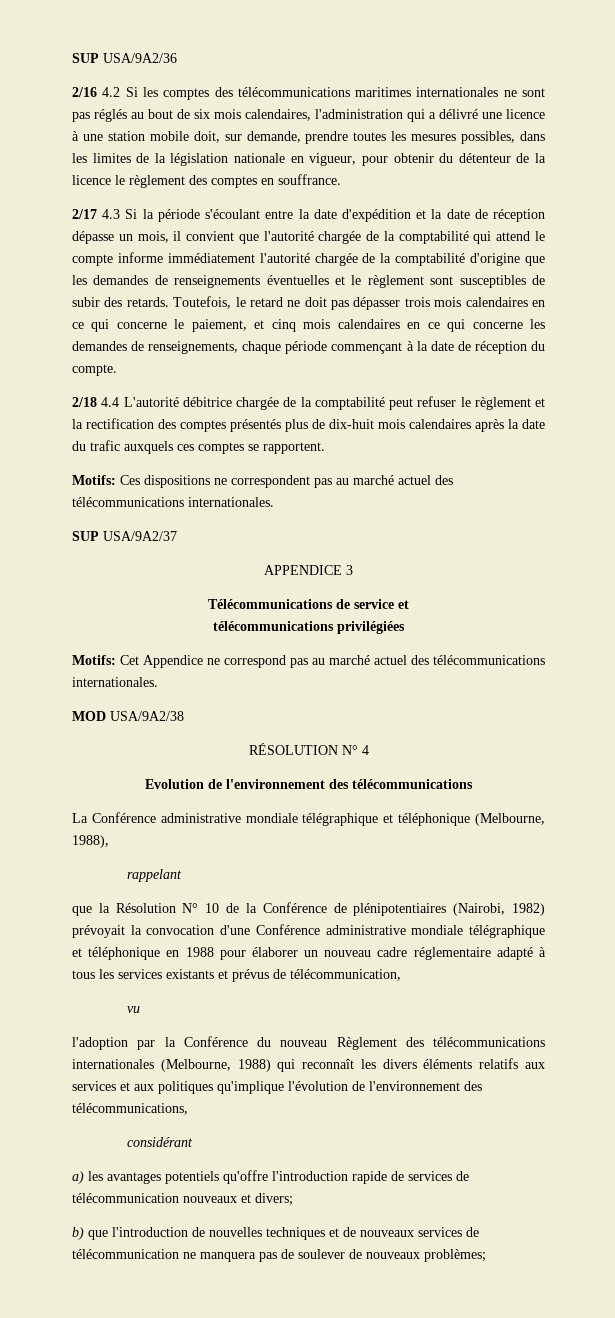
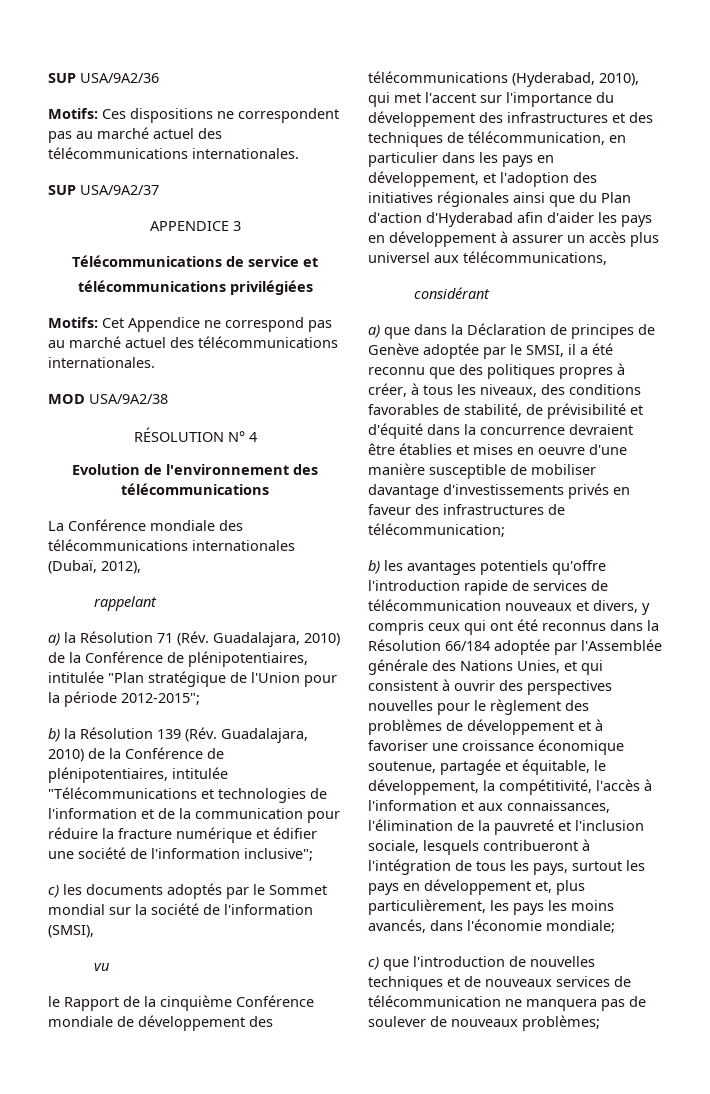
[72,87,545,100] [72,109,545,122] [72,131,545,144] [72,153,547,166] [72,174,341,188] [72,209,545,222] [72,231,545,244] [72,252,546,266] [72,275,545,288] [72,296,545,310] [72,319,545,332] [72,341,545,354] [72,364,117,376] [72,396,545,410] [72,418,545,432] [72,440,325,454] // 2/16 4.2 Si les comptes des télécommunications maritimes internationales ne sont pas réglés au bout de six mois calendaires, l'administration qui a délivré une licence à une station mobile doit, sur demande, prendre toutes les mesures possibles, dans les limites de la législation nationale en vigueur, pour obtenir du détenteur de la licence le règlement des comptes en souffrance. // 2/17 4.3 Si la période s'écoulant entre la date d'expédition et la date de réception dépasse un mois, il convient que l'autorité chargée de la comptabilité qui attend le compte informe immédiatement l'autorité chargée de la comptabilité d'origine que les demandes de renseignements éventuelles et le règlement sont susceptibles de subir des retards. Toutefois, le retard ne doit pas dépasser trois mois calendaires en ce qui concerne le paiement, et cinq mois calendaires en ce qui concerne les demandes de renseignements, chaque période commençant à la date de réception du compte. // 2/18 4.4 L'autorité débitrice chargée de la comptabilité peut refuser le règlement et la rectification des comptes présentés plus de dix-huit mois calendaires après la date du trafic auxquels ces comptes se rapportent. -> (159, 78) none
[160,813,545,826] [72,835,109,848] administrative mondiale télégraphique et téléphonique (Melbourne, 1988), -> [150,520,243,531] [48,539,295,551] [48,560,141,574] mondiale des télécommunications internationales (Dubaï, 2012),
[72,902,545,916] [72,924,545,938] [72,947,546,960] [72,969,401,982] [127,1006,141,1013] [72,1036,545,1050] [72,1058,545,1072] [72,1081,482,1094] [72,1103,188,1115] [127,1137,194,1147] [72,1171,84,1184] que la Résolution N° 10 de la Conférence de plénipotentiaires (Nairobi, 1982) prévoyait la convocation d'une Conférence administrative mondiale télégraphique et téléphonique en 1988 pour élaborer un nouveau cadre réglementaire adapté à tous les services existants et prévus de télécommunication, // vu // l'adoption par la Conférence du nouveau Règlement des télécommunications internationales (Melbourne, 1988) qui reconnaît les divers éléments relatifs aux services et aux politiques qu'implique l'évolution de l'environnement des télécommunications, // considérant // a) -> [48,631,340,647] [48,651,308,667] [48,671,337,687] [48,691,200,707] [48,727,308,743] [48,747,224,762] [48,767,228,783] [48,787,327,803] [48,808,340,823] [48,827,317,843] [48,847,313,861] [48,883,327,899] [48,903,313,915] [48,925,94,938] [94,963,110,971] [48,995,314,1011] [48,1015,273,1031] [368,71,639,87] [368,92,614,107] [368,111,653,127] [368,131,626,147] [368,152,554,167] [368,171,597,187] [368,191,631,207] [368,212,652,227] [368,231,659,247] [368,251,607,265] [414,287,491,299] [368,323,655,339] [368,343,613,359] [368,363,625,379] [368,383,641,397] [368,403,643,419] [368,423,633,439] [368,443,627,455] [368,463,596,479] [368,483,630,499] [368,504,565,515] [368,523,505,537] [368,560,380,574] a) la Résolution 71 (Rév. Guadalajara, 2010) de la Conférence de plénipotentiaires, intitulée "Plan stratégique de l'Union pour la période 2012-2015"; // b) la Résolution 139 (Rév. Guadalajara, 2010) de la Conférence de plénipotentiaires, intitulée "Télécommunications et technologies de l'information et de la communication pour réduire la fracture numérique et édifier une société de l'information inclusive"; // c) les documents adoptés par le Sommet mondial sur la société de l'information (SMSI), // vu // le Rapport de la cinquième Conférence mondiale de développement des télécommunications (Hyderabad, 2010), qui met l'accent sur l'importance du développement des infrastructures et des techniques de télécommunication, en particulier dans les pays en développement, et l'adoption des initiatives régionales ainsi que du Plan d'action d'Hyderabad afin d'aider les pays en développement à assurer un accès plus universel aux télécommunications, // considérant // a) que dans la Déclaration de principes de Genève adoptée par le SMSI, il a été reconnu que des politiques propres à créer, à tous les niveaux, des conditions favorables de stabilité, de prévisibilité et d'équité dans la concurrence devraient être établies et mises en oeuvre d'une manière susceptible de mobiliser davantage d'investissements privés en faveur des infrastructures de télécommunication; // b)
[255,1193,293,1206] [72,1227,84,1240] divers; // b) -> [593,600,650,615] [368,619,659,635] [368,639,662,655] [368,659,603,675] [368,679,612,695] [368,699,589,715] [368,719,603,735] [368,739,624,755] [368,759,606,775] [368,779,652,795] [368,800,610,813] [368,819,644,835] [368,839,590,855] [368,859,645,875] [368,879,585,895] [368,899,614,915] [368,919,615,933] [368,957,379,970] divers, y compris ceux qui ont été reconnus dans la Résolution 66/184 adoptée par l'Assemblée générale des Nations Unies, et qui consistent à ouvrir des perspectives nouvelles pour le règlement des problèmes de développement et à favoriser une croissance économique soutenue, partagée et équitable, le développement, la compétitivité, l'accès à l'information et aux connaissances, l'élimination de la pauvreté et l'inclusion sociale, lesquels contribueront à l'intégration de tous les pays, surtout les pays en développement et, plus particulièrement, les pays les moins avancés, dans l'économie mondiale; // c)

